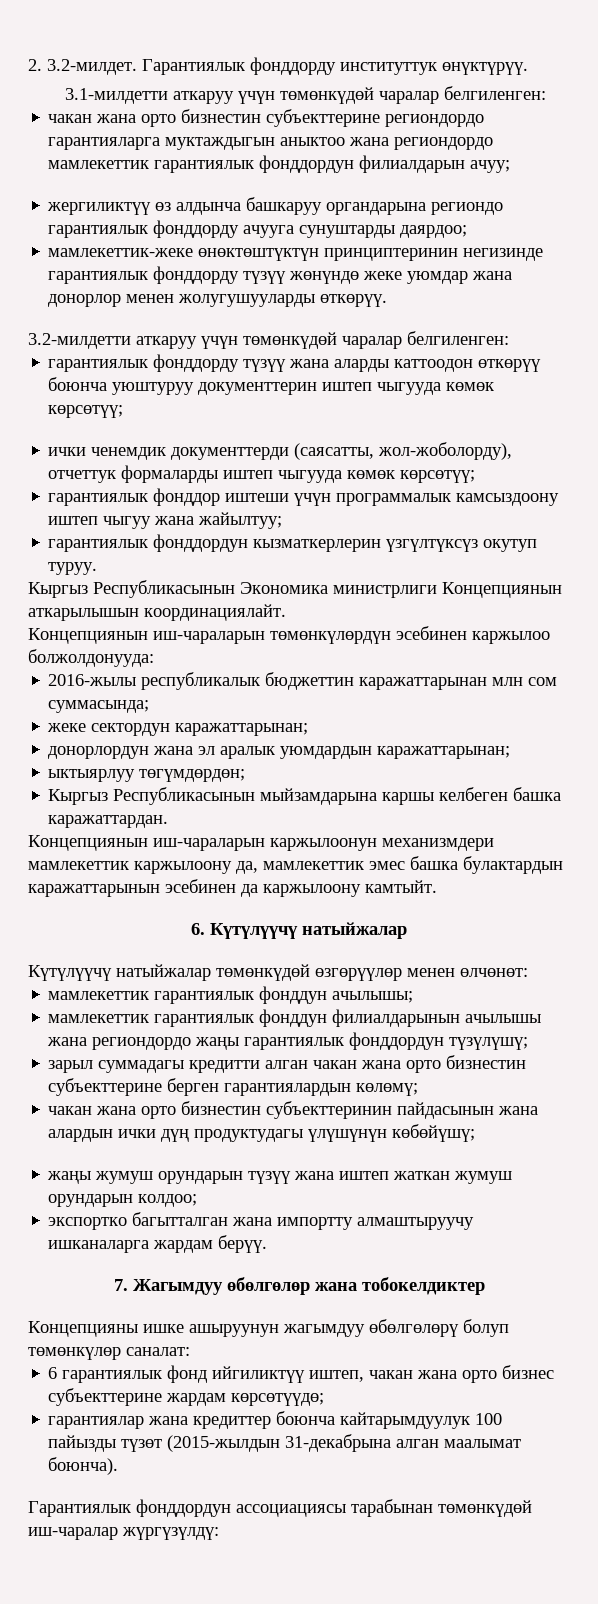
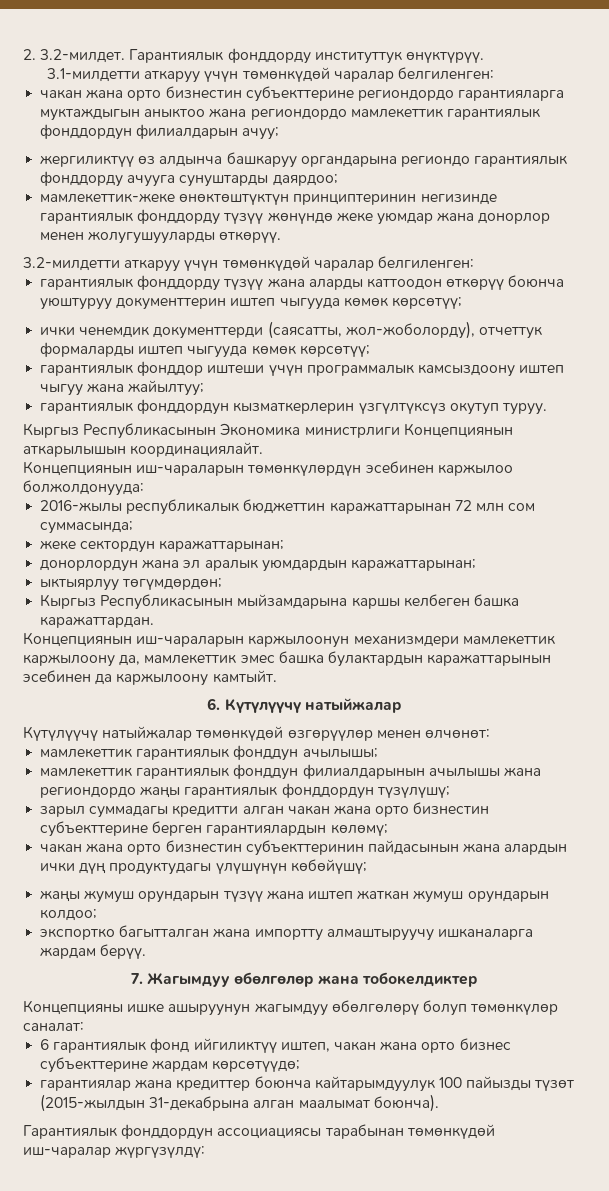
(488, 683) none -> [454,500,472,511] 72

